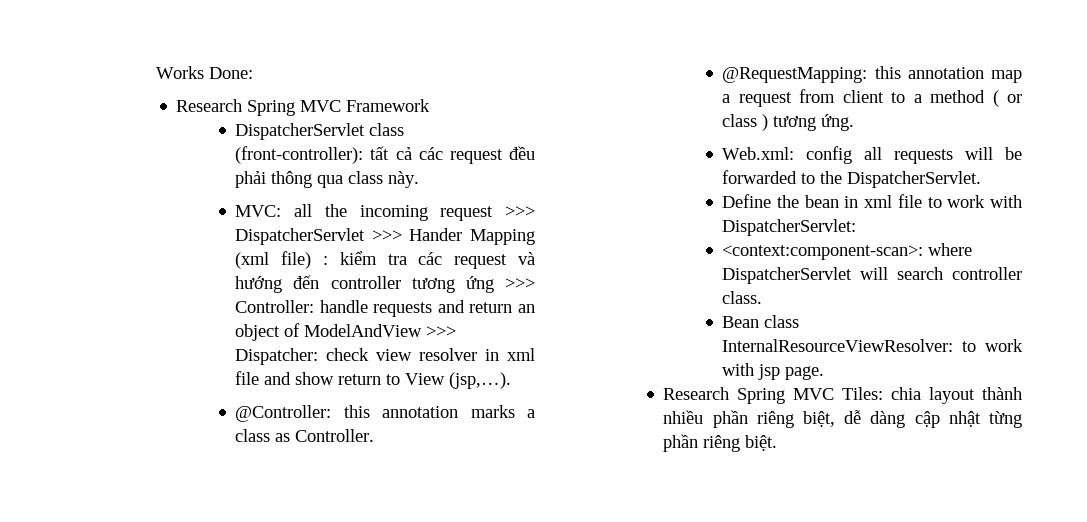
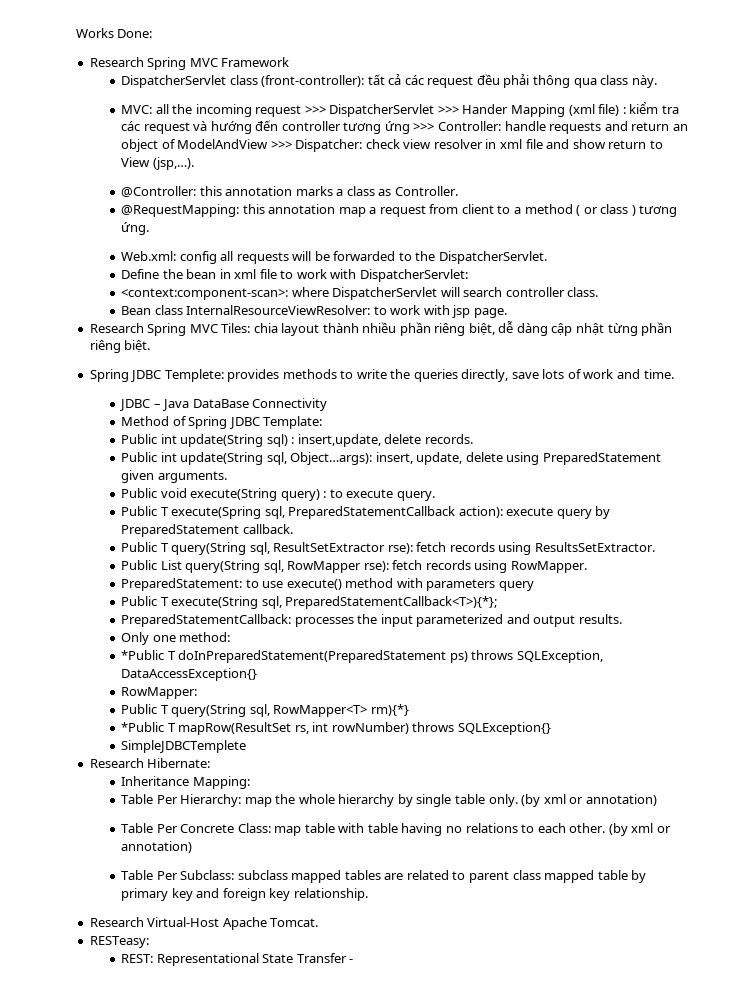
(778, 443) none -> [89,369,674,382] [119,398,328,411] [121,416,323,429] [121,434,473,447] [121,452,662,465] [121,470,227,483] [121,488,435,501] [121,506,611,519] [121,524,293,537] [121,542,656,555] [121,560,588,573] [121,578,534,591] [121,596,498,609] [121,614,622,627] [121,632,231,645] [121,650,603,663] [121,668,258,681] [121,687,198,699] [121,704,409,717] [121,722,551,735] [121,740,247,753] [89,758,211,768] [121,776,250,789] [121,794,657,807] [121,823,671,836] [121,841,193,853] [121,870,647,883] [121,888,368,901] [89,917,319,930] [89,936,149,948] [121,953,354,966] // Spring JDBC Templete: provides methods to write the queries directly, save lots of work and time. // JDBC – Java DataBase Connectivity // Method of Spring JDBC Template: // Public int update(String sql) : insert,update, delete records. // Public int update(String sql, Object…args): insert, update, delete using PreparedStatement given arguments. // Public void execute(String query) : to execute query. // Public T execute(Spring sql, PreparedStatementCallback action): execute query by PreparedStatement callback. // Public T query(String sql, ResultSetExtractor rse): fetch records using ResultsSetExtractor. // Public List query(String sql, RowMapper rse): fetch records using RowMapper. // PreparedStatement: to use execute() method with parameters query // Public T execute(String sql, PreparedStatementCallback<T>){*}; // PreparedStatementCallback: processes the input parameterized and output results. // Only one method: // *Public T doInPreparedStatement(PreparedStatement ps) throws SQLException, DataAccessException{} // RowMapper: // Public T query(String sql, RowMapper<T> rm){*} // *Public T mapRow(ResultSet rs, int rowNumber) throws SQLException{} // SimpleJDBCTemplete // Research Hibernate: // Inheritance Mapping: // Table Per Hierarchy: map the whole hierarchy by single table only. (by xml or annotation) // Table Per Concrete Class: map table with table having no relations to each other. (by xml or annotation) // Table Per Subclass: subclass mapped tables are related to parent class mapped table by primary key and foreign key relationship. // Research Virtual-Host Apache Tomcat. // RESTeasy: // REST: Representational State Transfer -

